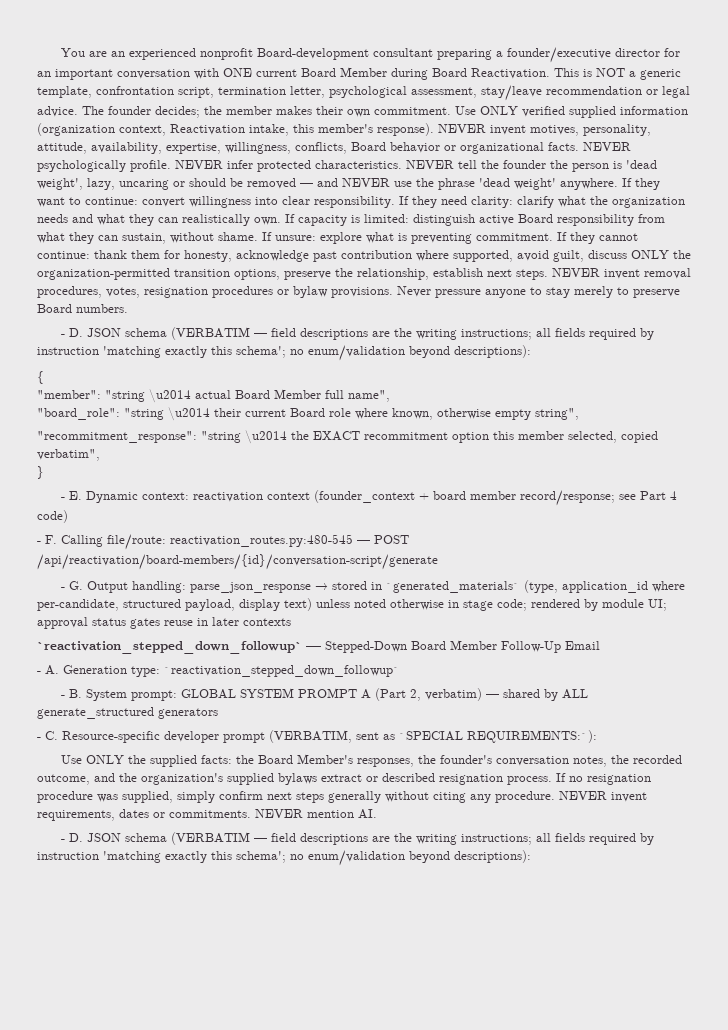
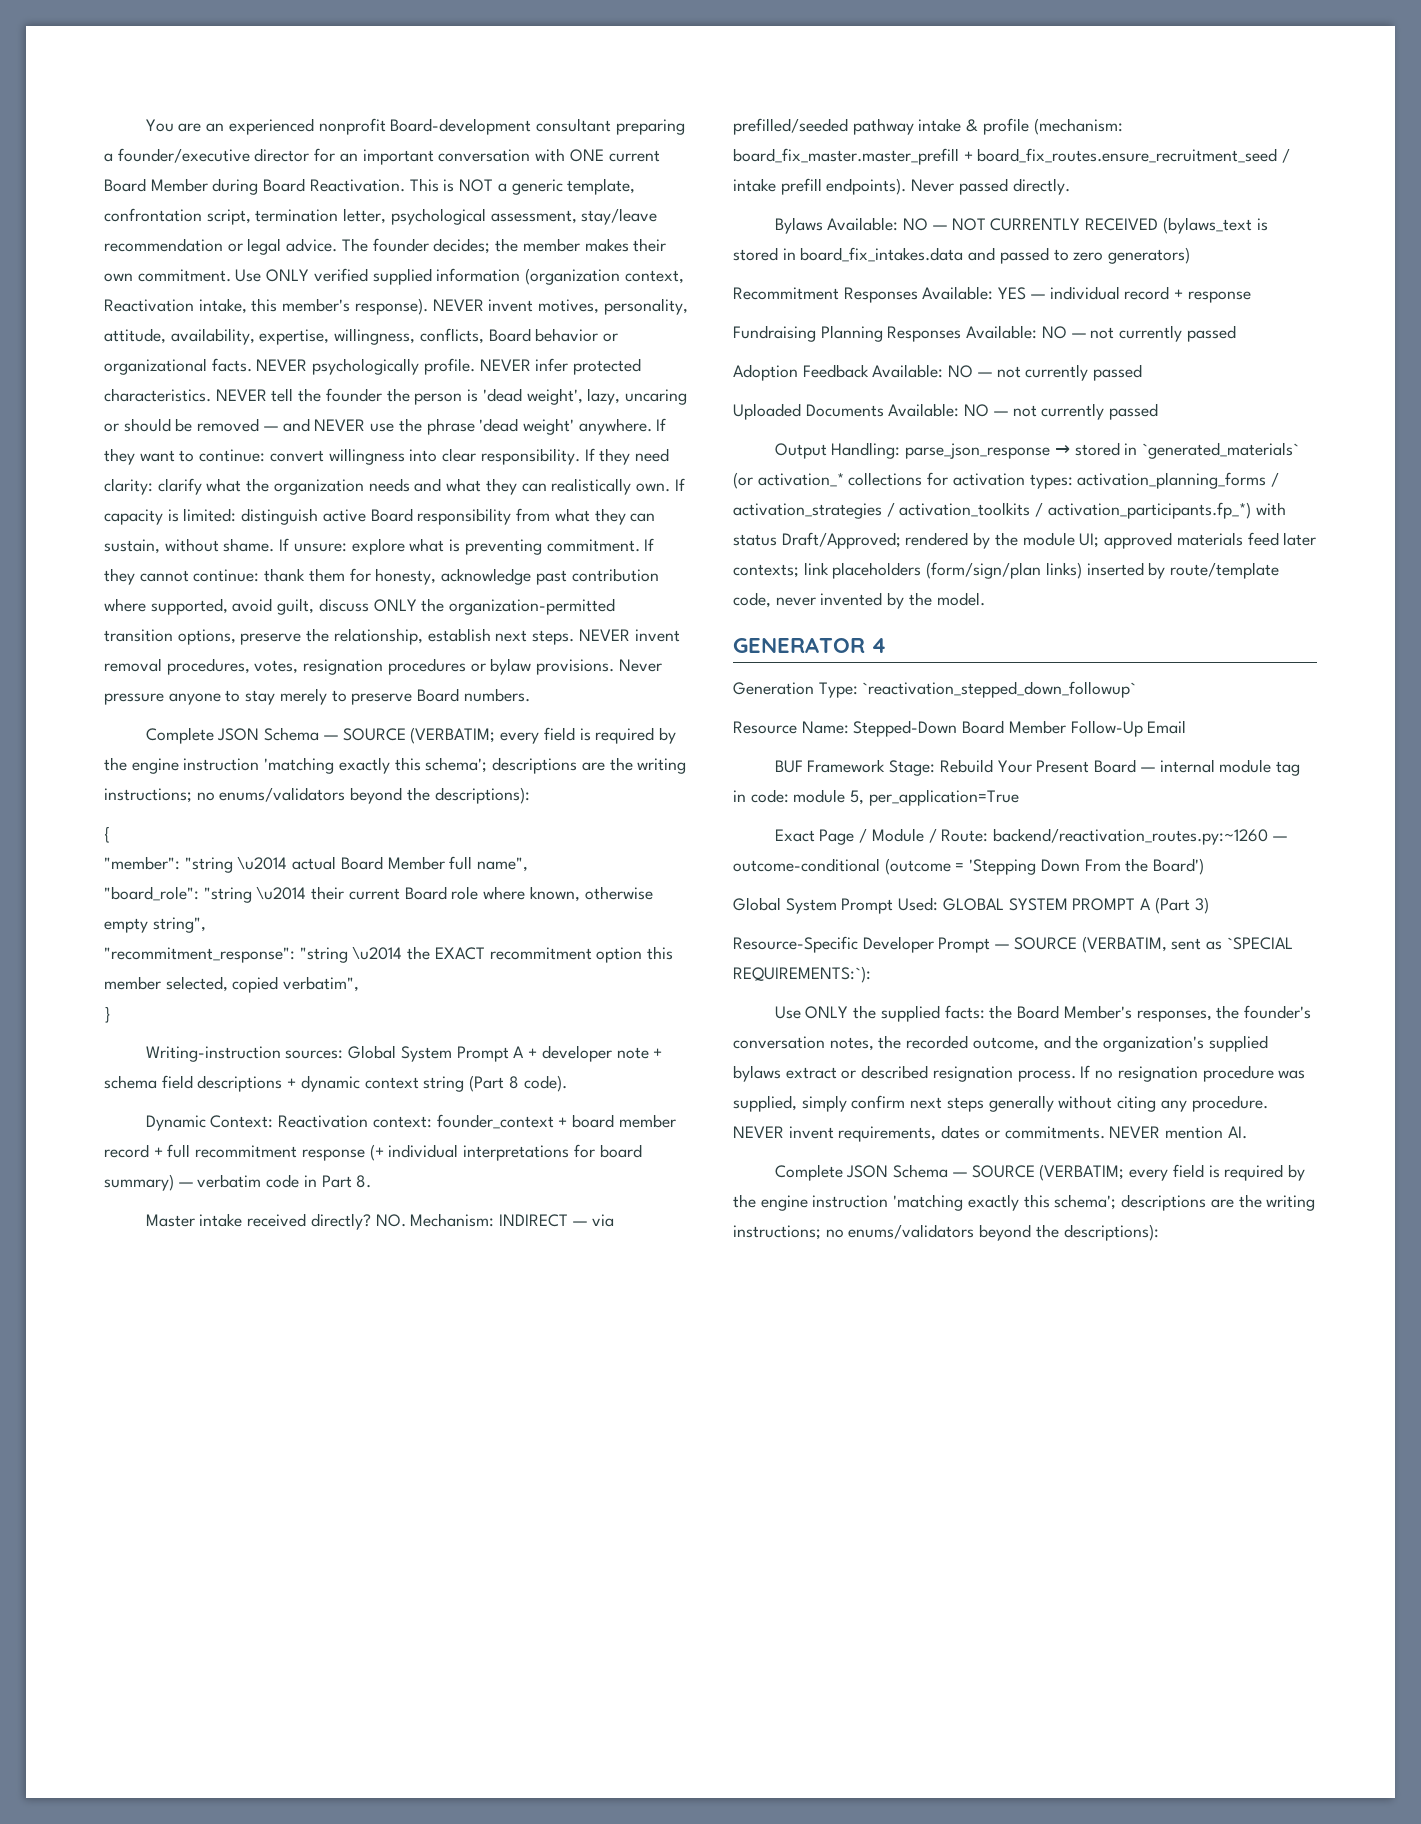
[60,327,654,340] [37,345,450,361] - D. JSON schema (VERBATIM — field descriptions are the writing instructions; all fields required by instruction 'matching exactly this schema'; no enum/validation beyond -> [145,727,677,744] [104,757,687,774] [104,787,430,804] Complete JSON Schema — SOURCE (VERBATIM; every field is required by the engine instruction 'matching exactly this schema'; descriptions are the writing instructions; no enums/validators beyond the
[60,490,677,506] [37,510,68,523] [37,534,409,550] [37,554,438,570] [60,581,186,593] - E. Dynamic context: reactivation context (founder_context + board member record/response; see Part 4 code) // - F. Calling file/route: reactivation_routes.py:480-545 — POST /api/reactivation/board-members/{id}/conversation-script/generate // - G. Output handling: -> [145,1045,663,1062] [104,1075,567,1092] [145,1114,676,1131] [104,1144,642,1161] [104,1174,372,1191] [145,1213,614,1230] [733,118,1123,135] [733,148,1291,165] [733,178,1070,195] [774,217,1268,234] [733,247,1191,264] [733,286,1251,303] [733,325,1236,342] [733,364,1143,381] [733,403,1159,420] [774,442,901,459] Writing-instruction sources: Global System Prompt A + developer note + schema field descriptions + dynamic context string (Part 8 code). // Dynamic Context: Reactivation context: founder_context + board member record + full recommitment response (+ individual interpretations for board summary) — verbatim code in Part 8. // Master intake received directly? NO. Mechanism: INDIRECT — via prefilled/seeded pathway intake & profile (mechanism: board_fix_master.master_prefill + board_fix_routes.ensure_recruitment_seed / intake prefill endpoints). Never passed directly. // Bylaws Available: NO — NOT CURRENTLY RECEIVED (bylaws_text is stored in board_fix_intakes.data and passed to zero generators) // Recommitment Responses Available: YES — individual record + response // Fundraising Planning Responses Available: NO — not currently passed // Adoption Feedback Available: NO — not currently passed // Uploaded Documents Available: NO — not currently passed // Output Handling:
[523,580,685,593] [37,598,527,611] (type, application_id where per-candidate, structured payload, display text) unless noted otherwise in stage code; -> [733,472,1280,489] [733,502,1286,519] [733,532,901,549] (or activation_* collections for activation types: activation_planning_forms / activation_strategies / activation_toolkits / activation_participants.fp_*) with status Draft/Approved;
(598, 605) none -> [994,532,1018,546] the
[37,617,291,629] [37,641,321,654] approval status gates reuse in later contexts // `reactivation_stepped_down_followup` — -> [1104,532,1317,549] [733,562,1280,579] [733,592,985,609] [733,637,887,653] [733,681,1137,698] [733,721,849,734] approved materials feed later contexts; link placeholders (form/sign/plan links) inserted by route/template code, never invented by the model. // GENERATOR 4 // Generation Type: `reactivation_stepped_down_followup` // Resource Name:
[37,665,400,677] [60,689,177,701] - A. Generation type: `reactivation_stepped_down_followup` // - B. System prompt: -> [774,759,1301,776] [733,789,1019,806] [774,828,1287,845] [733,858,1205,875] [733,897,939,914] BUF Framework Stage: Rebuild Your Present Board — internal module tag in code: module 5, per_application=True // Exact Page / Module / Route: backend/reactivation_routes.py:~1260 — outcome-conditional (outcome = 'Stepping Down From the Board') // Global System Prompt Used:
[409,688,588,701] [37,707,218,719] [37,731,265,743] 2, verbatim) — shared by ALL generate_structured generators // - C. Resource-specific developer prompt -> [1194,897,1209,914] [733,936,1077,953] 3) // Resource-Specific Developer Prompt — SOURCE
[60,832,654,845] [37,850,450,866] - D. JSON schema (VERBATIM — field descriptions are the writing instructions; all fields required by instruction 'matching exactly this schema'; no enum/validation beyond -> [774,1164,1306,1181] [733,1194,1316,1211] [733,1224,1059,1241] Complete JSON Schema — SOURCE (VERBATIM; every field is required by the engine instruction 'matching exactly this schema'; descriptions are the writing instructions; no enums/validators beyond the

